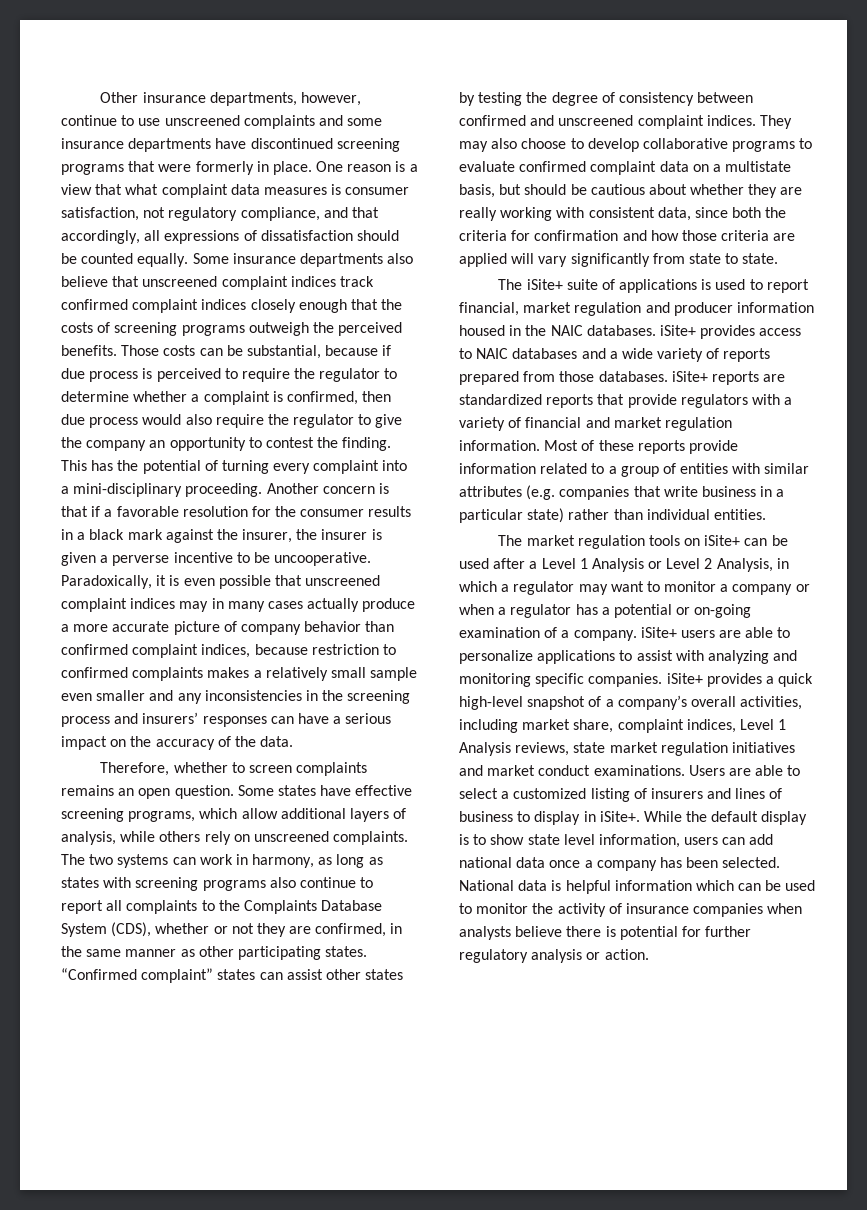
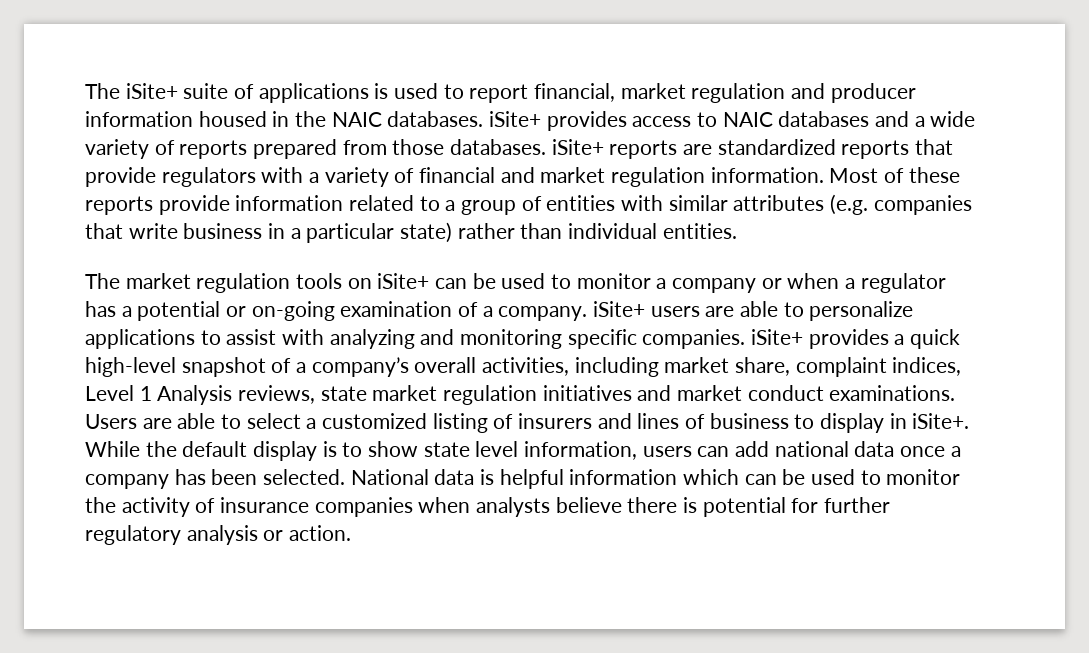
[100,92,361,106] [61,115,383,129] [61,138,400,152] [61,161,418,175] [61,184,410,198] [61,207,379,221] [61,230,399,244] [61,253,414,267] [61,276,374,290] [61,299,403,313] [61,322,403,336] [61,345,392,359] [61,368,398,382] [61,391,392,405] [61,414,403,428] [61,437,392,451] [61,460,408,474] [61,483,389,497] [61,506,412,517] [61,529,382,543] [61,552,372,566] [61,575,381,589] [61,598,416,612] [61,621,395,635] [61,644,396,658] [61,667,418,681] [61,690,411,704] [61,712,392,727] [61,736,294,750] [100,762,368,776] [61,785,413,799] [61,808,407,822] [61,831,409,845] [61,854,383,868] [61,877,374,891] [61,900,383,914] [61,922,403,937] [61,946,368,960] [61,968,404,983] [459,92,754,106] [459,115,792,129] [459,138,813,152] [459,161,792,175] [459,184,803,198] [459,207,787,221] [459,230,796,241] [459,253,779,267] Other insurance departments, however, continue to use unscreened complaints and some insurance departments have discontinued screening programs that were formerly in place. One reason is a view that what complaint data measures is consumer satisfaction, not regulatory compliance, and that accordingly, all expressions of dissatisfaction should be counted equally. Some insurance departments also believe that unscreened complaint indices track confirmed complaint indices closely enough that the costs of screening programs outweigh the perceived benefits. Those costs can be substantial, because if due process is perceived to require the regulator to determine whether a complaint is confirmed, then due process would also require the regulator to give the company an opportunity to contest the finding. This has the potential of turning every complaint into a mini-disciplinary proceeding. Another concern is that if a favorable resolution for the consumer results in a black mark against the insurer, the insurer is given a perverse incentive to be uncooperative. Paradoxically, it is even possible that unscreened complaint indices may in many cases actually produce a more accurate picture of company behavior than confirmed complaint indices, because restriction to confirmed complaints makes a relatively small sample even smaller and any inconsistencies in the screening process and insurers’ responses can have a serious impact on the accuracy of the data. // Therefore, whether to screen complaints remains an open question. Some states have effective screening programs, which allow additional layers of analysis, while others rely on unscreened complaints. The two systems can work in harmony, as long as states with screening programs also continue to report all complaints to the Complaints Database System (CDS), whether or not they are confirmed, in the same manner as other participating states. “Confirmed complaint” states can assist other states by testing the degree of consistency between confirmed and unscreened complaint indices. They may also choose to develop collaborative programs to evaluate confirmed complaint data on a multistate basis, but should be cautious about whether they are really working with consistent data, since both the criteria for confirmation and how those criteria are applied will vary significantly from state to state. // -> (85, 91) none
[493,558,789,572] [459,581,644,595] after a Level 1 Analysis or Level 2 Analysis, in which a regulator may want -> (546, 281) none

